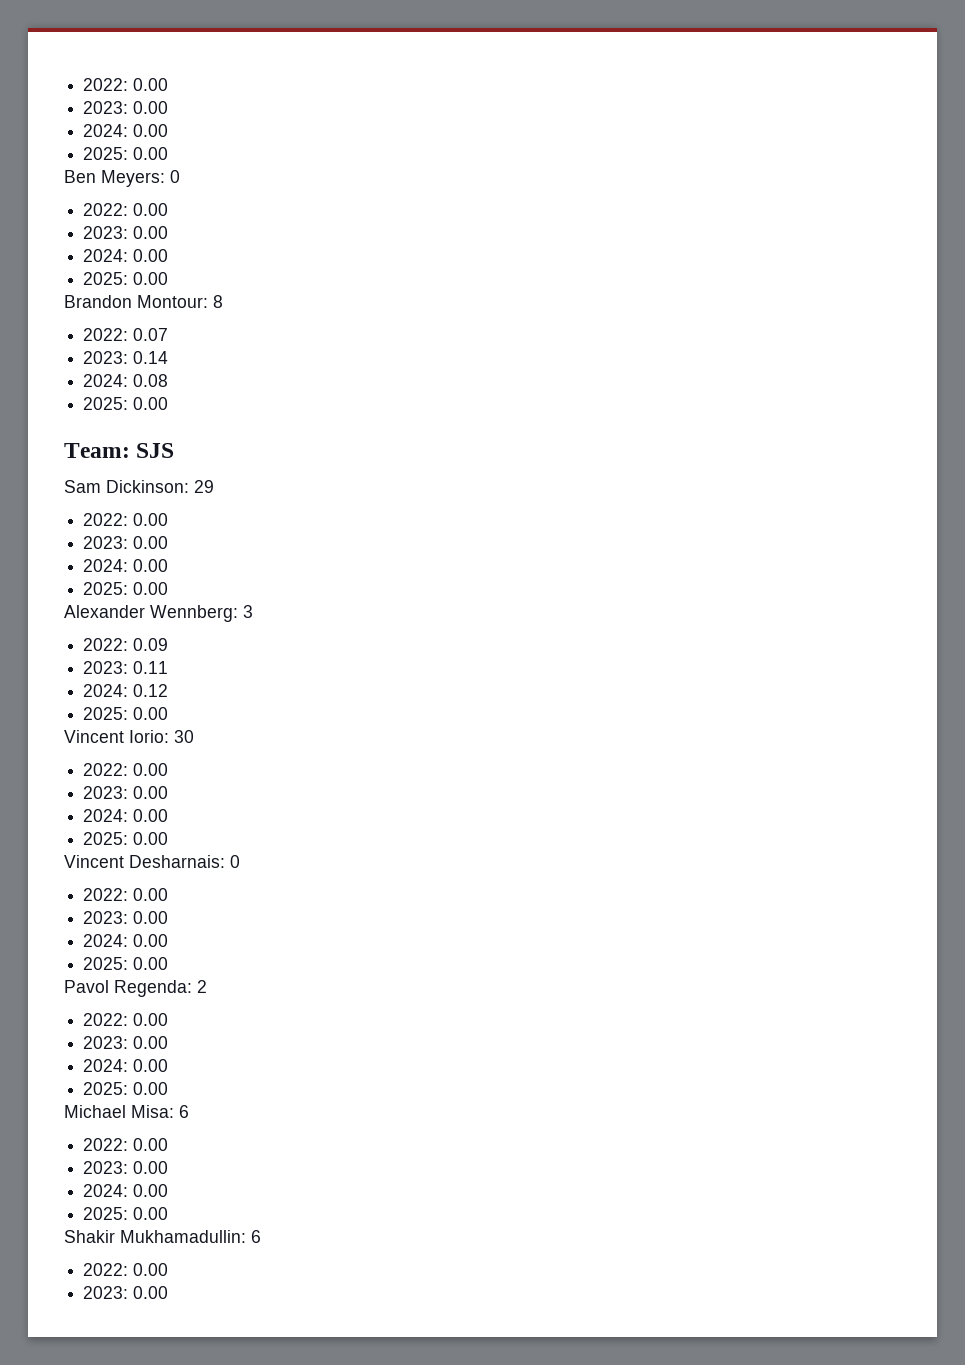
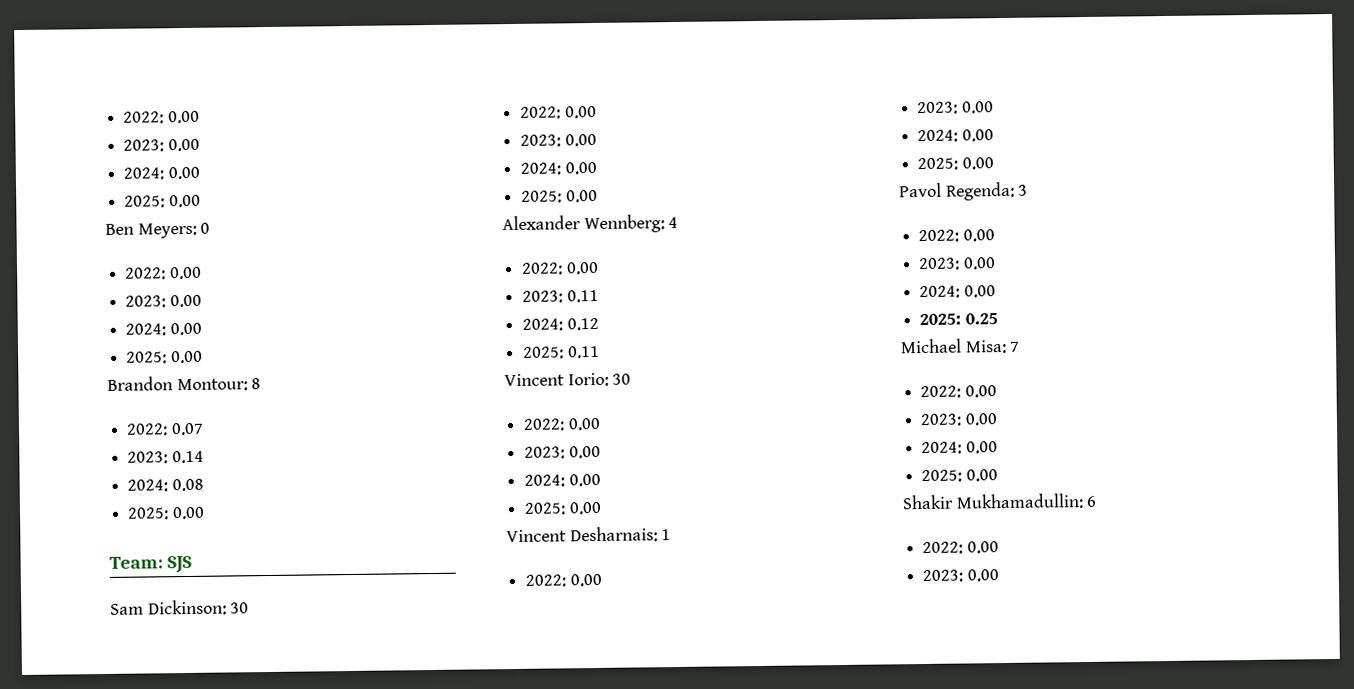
[194,480,214,493] 29 -> [230,602,250,614] 30
[243,605,253,618] [83,638,169,651] 3 // 2022: 0.09 -> [668,216,679,229] [521,261,599,275] 4 // 2022: 0.00
[133,707,169,720] 0.00 -> [567,345,600,359] 0.11
[230,855,240,868] 0 -> [661,529,672,541] 1
[197,980,207,993] [83,1013,169,1026] [83,1036,169,1049] [83,1059,169,1072] [83,1082,169,1095] 2 // 2022: 0.00 // 2023: 0.00 // 2024: 0.00 // 2025: 0.00 -> [1018,184,1029,196] [918,229,995,243] [918,257,996,271] [919,285,996,299] [919,313,998,326] 3 // 2022: 0.00 // 2023: 0.00 // 2024: 0.00 // 2025: 0.25
[179,1105,189,1118] 6 -> [1009,341,1021,352] 7

